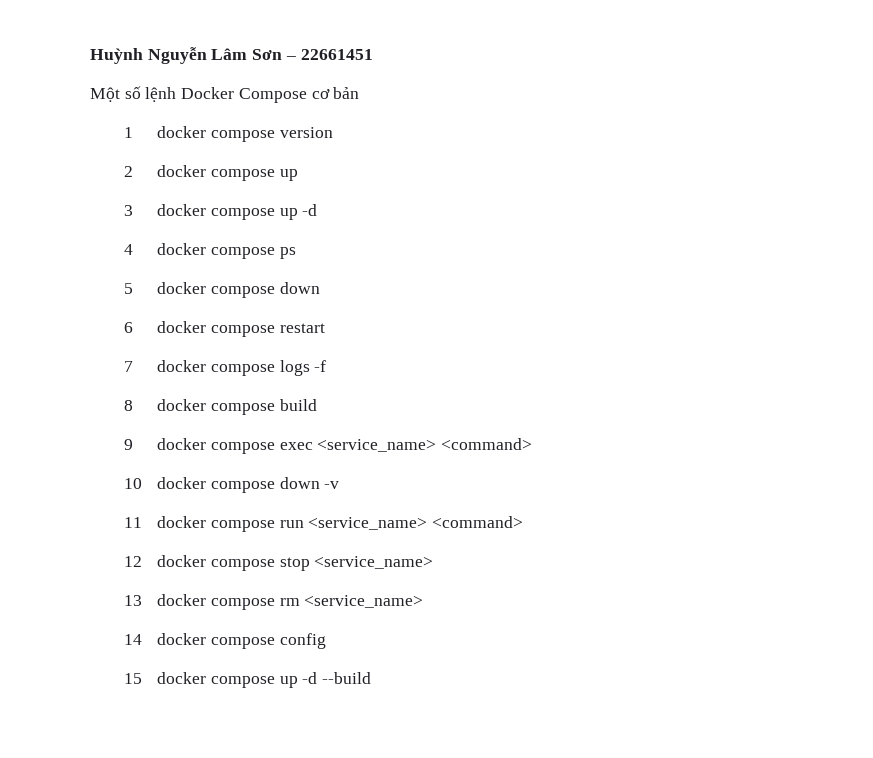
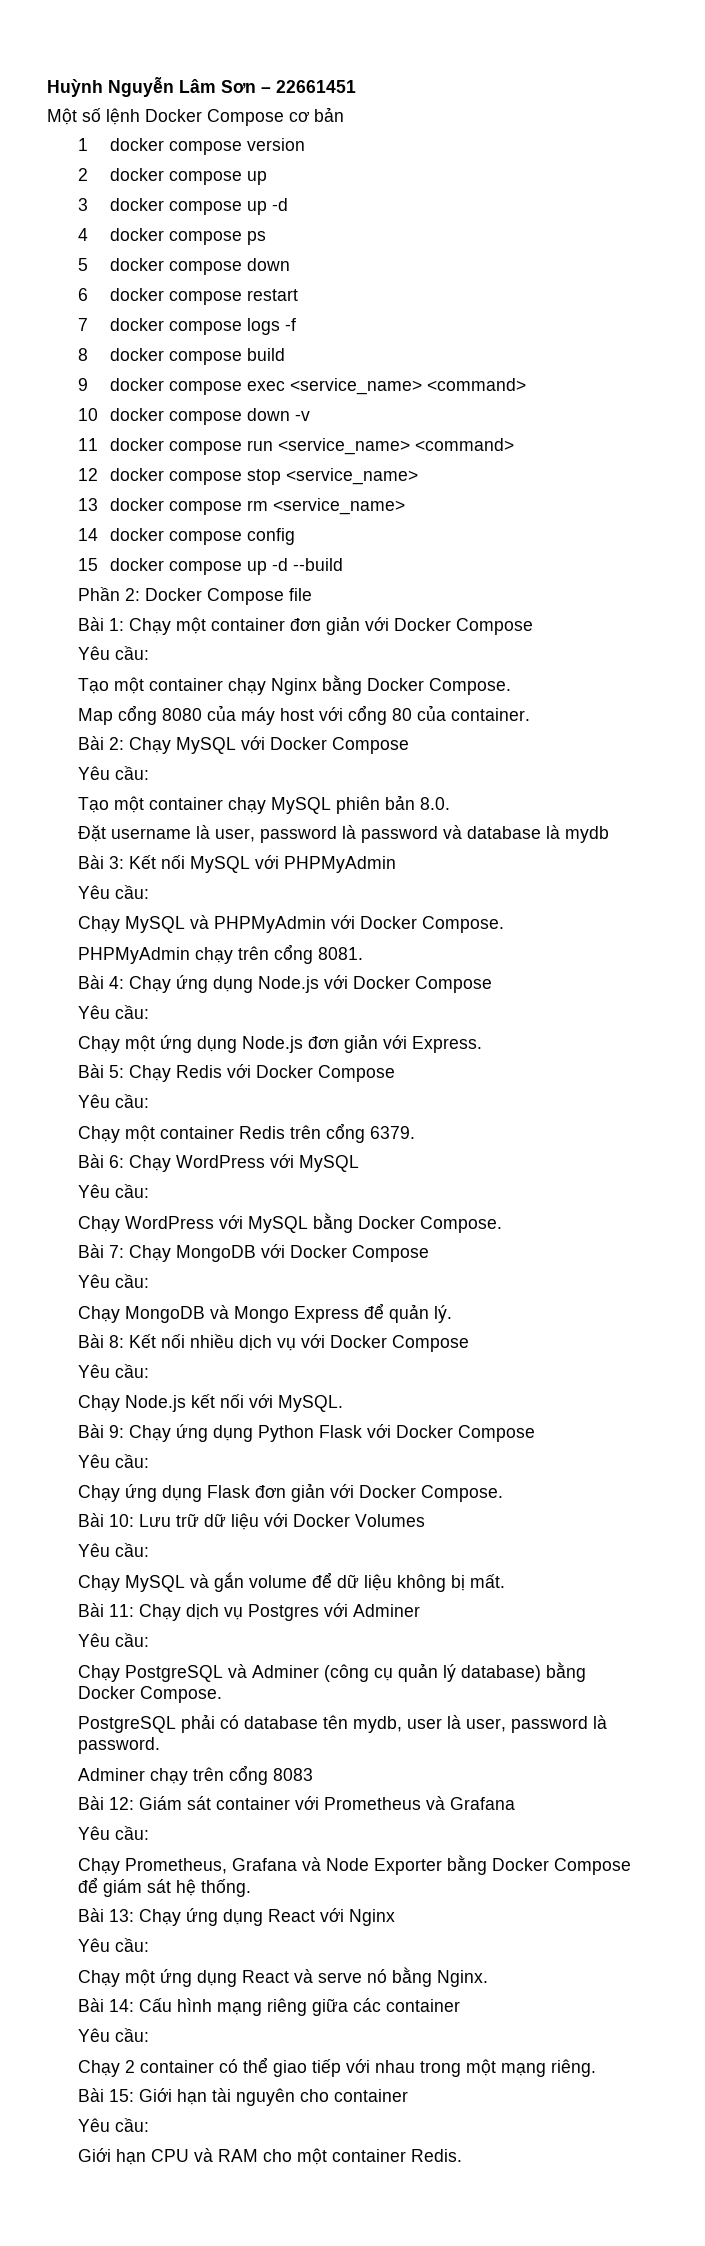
(372, 678) none -> [78,587,313,605] [78,616,534,635] [78,646,150,660] [78,675,512,695] [78,705,531,725] [78,736,410,754] [78,766,150,780] [78,795,451,814] [78,825,610,843] [78,855,397,873] [78,885,150,899] [78,915,505,933] [78,944,364,964] [78,975,493,993] [78,1005,150,1019] [78,1034,483,1053] [78,1064,396,1082] [78,1094,150,1108] [78,1123,416,1143] [78,1154,360,1172] [78,1184,150,1198] [78,1213,503,1233] [78,1244,430,1262] [78,1274,150,1288] [78,1303,453,1323] [78,1334,470,1352] [78,1364,150,1378] [78,1394,344,1412] [78,1424,536,1442] [78,1454,150,1468] [78,1483,504,1502] [78,1513,426,1530] [78,1543,150,1557] [78,1572,506,1592] [78,1603,421,1621] [78,1633,150,1647] [78,1662,587,1682] [78,1686,223,1703] [78,1714,608,1733] [78,1737,161,1754] [78,1765,314,1785] [78,1796,516,1810] [78,1826,150,1840] [78,1855,632,1875] [78,1877,252,1897] [78,1908,396,1926] [78,1938,150,1952] [78,1967,489,1987] [78,1998,461,2016] [78,2028,150,2042] [78,2057,597,2077] [78,2088,409,2106] [78,2118,150,2132] [78,2148,463,2165] // Phần 2: Docker Compose file // Bài 1: Chạy một container đơn giản với Docker Compose // Yêu cầu: // Tạo một container chạy Nginx bằng Docker Compose. // Map cổng 8080 của máy host với cổng 80 của container. // Bài 2: Chạy MySQL với Docker Compose // Yêu cầu: // Tạo một container chạy MySQL phiên bản 8.0. // Đặt username là user, password là password và database là mydb // Bài 3: Kết nối MySQL với PHPMyAdmin // Yêu cầu: // Chạy MySQL và PHPMyAdmin với Docker Compose. // PHPMyAdmin chạy trên cổng 8081. // Bài 4: Chạy ứng dụng Node.js với Docker Compose // Yêu cầu: // Chạy một ứng dụng Node.js đơn giản với Express. // Bài 5: Chạy Redis với Docker Compose // Yêu cầu: // Chạy một container Redis trên cổng 6379. // Bài 6: Chạy WordPress với MySQL // Yêu cầu: // Chạy WordPress với MySQL bằng Docker Compose. // Bài 7: Chạy MongoDB với Docker Compose // Yêu cầu: // Chạy MongoDB và Mongo Express để quản lý. // Bài 8: Kết nối nhiều dịch vụ với Docker Compose // Yêu cầu: // Chạy Node.js kết nối với MySQL. // Bài 9: Chạy ứng dụng Python Flask với Docker Compose // Yêu cầu: // Chạy ứng dụng Flask đơn giản với Docker Compose. // Bài 10: Lưu trữ dữ liệu với Docker Volumes // Yêu cầu: // Chạy MySQL và gắn volume để dữ liệu không bị mất. // Bài 11: Chạy dịch vụ Postgres với Adminer // Yêu cầu: // Chạy PostgreSQL và Adminer (công cụ quản lý database) bằng Docker Compose. // PostgreSQL phải có database tên mydb, user là user, password là password. // Adminer chạy trên cổng 8083 // Bài 12: Giám sát container với Prometheus và Grafana // Yêu cầu: // Chạy Prometheus, Grafana và Node Exporter bằng Docker Compose để giám sát hệ thống. // Bài 13: Chạy ứng dụng React với Nginx // Yêu cầu: // Chạy một ứng dụng React và serve nó bằng Nginx. // Bài 14: Cấu hình mạng riêng giữa các container // Yêu cầu: // Chạy 2 container có thể giao tiếp với nhau trong một mạng riêng. // Bài 15: Giới hạn tài nguyên cho container // Yêu cầu: // Giới hạn CPU và RAM cho một container Redis.

